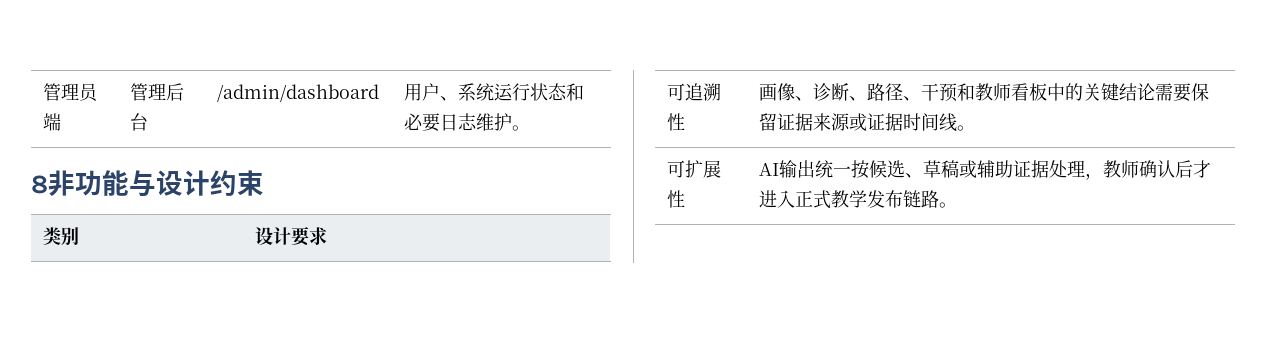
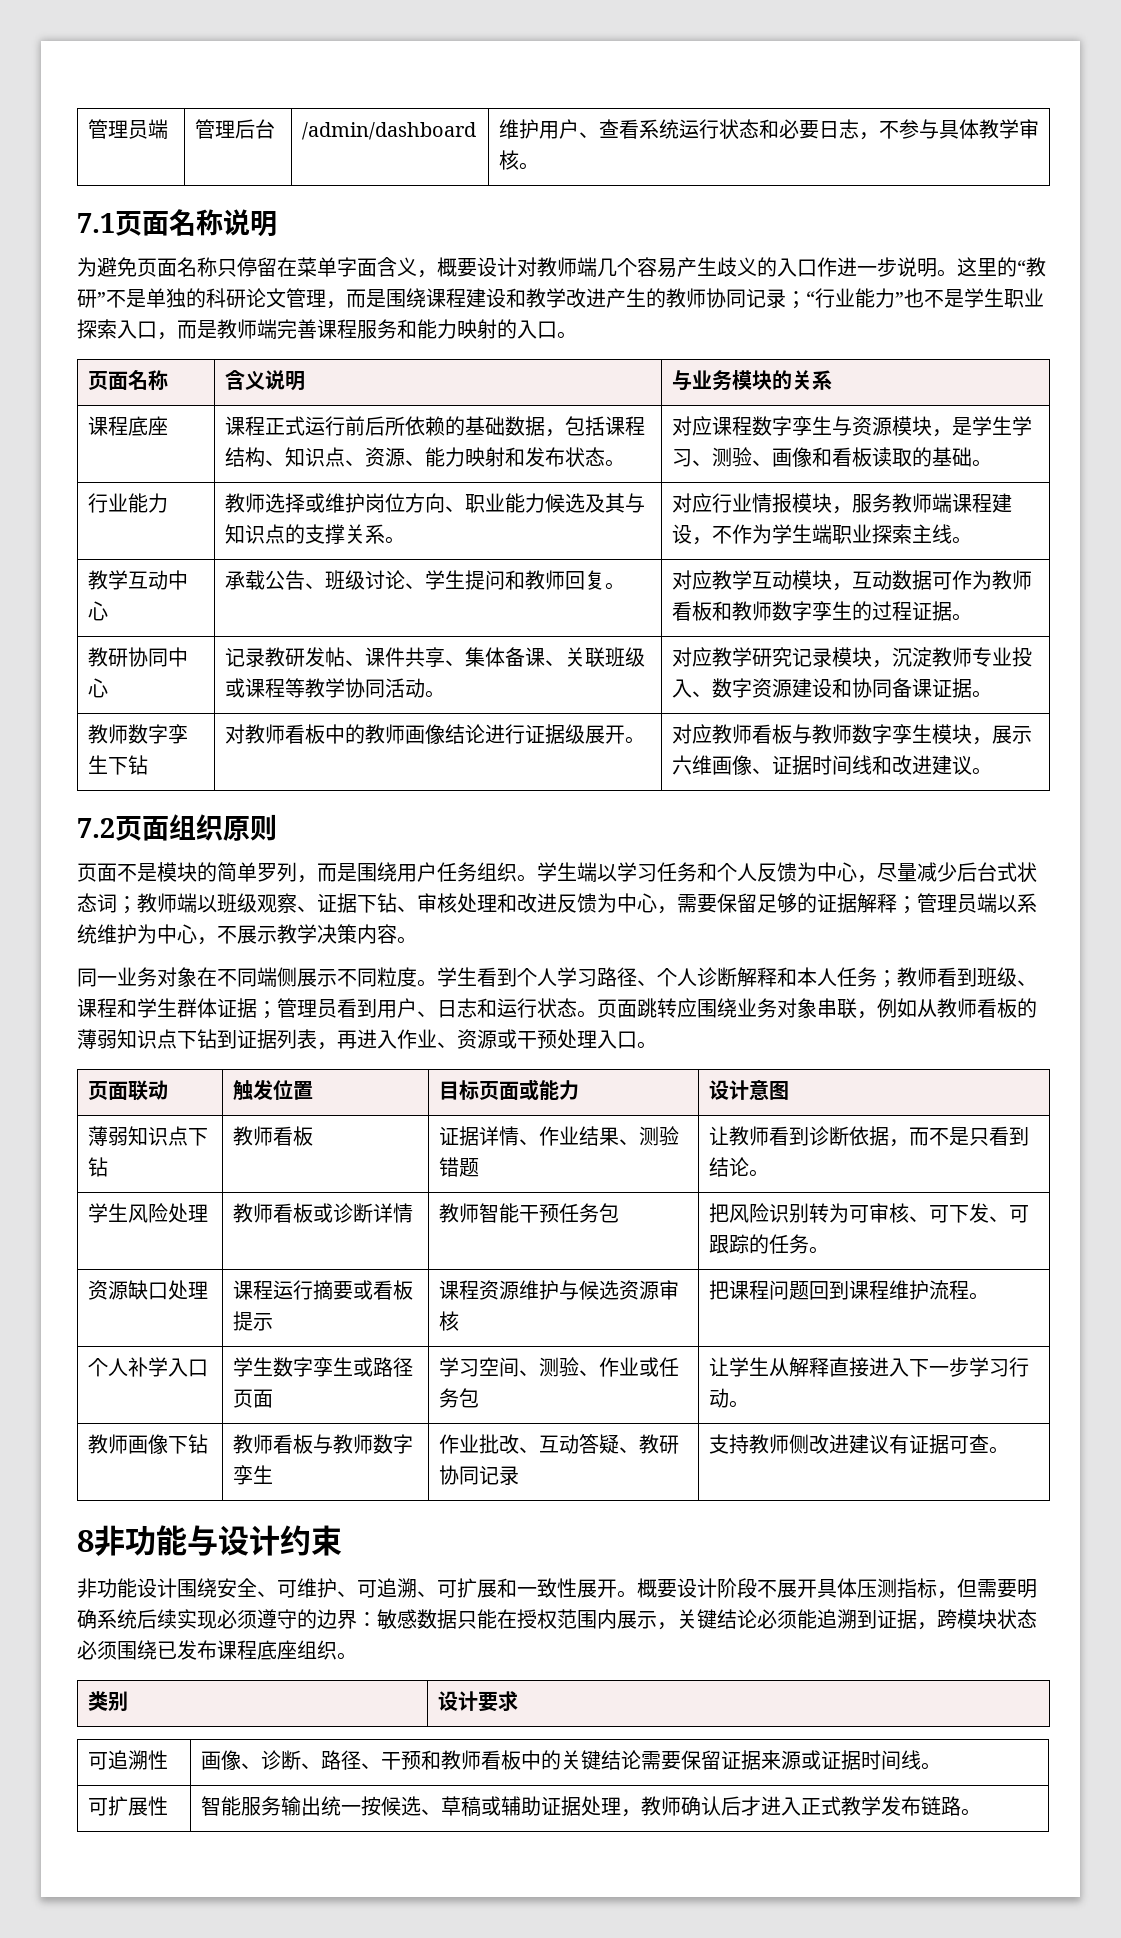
[404,83,459,101] 用户、 -> [498,119,639,139] 维护用户、查看
[476,113,513,131] 维护 -> [858,119,1039,140] [498,150,539,170] [77,209,277,237] [77,257,1046,278] [77,288,1044,309] [77,319,577,340] [87,370,168,391] [224,370,305,391] [671,370,832,391] [87,416,168,436] [224,416,645,437] [224,447,625,467] [671,416,1032,437] [671,447,992,467] [87,493,168,513] [224,493,645,513] [224,524,405,544] [671,493,1012,514] [671,524,972,545] [87,570,188,590] [87,601,108,621] [224,570,625,590] [671,570,1032,591] [671,601,972,621] [87,647,188,667] [87,678,108,698] [224,647,645,668] [224,678,445,698] [671,647,1032,668] [671,678,992,698] [87,724,188,744] [87,755,148,775] [224,724,645,744] [671,724,1032,745] [671,755,992,775] [77,814,277,841] [77,862,1037,883] [77,893,1037,914] [77,924,417,945] [77,967,1037,988] [77,998,1037,1019] [77,1029,657,1050] [87,1080,168,1101] [232,1080,313,1100] [438,1079,579,1101] [708,1080,789,1100] [87,1126,208,1146] [87,1157,108,1177] [232,1126,313,1146] [438,1126,679,1146] [438,1157,479,1177] [708,1126,1029,1147] [708,1157,769,1177] [87,1203,208,1223] [232,1203,413,1223] [438,1203,619,1223] [708,1203,1029,1223] [708,1234,829,1254] [87,1280,208,1300] [232,1280,413,1300] [232,1311,273,1331] [438,1280,679,1300] [438,1311,459,1331] [708,1280,989,1300] [87,1357,208,1377] [232,1357,413,1377] [232,1389,273,1408] [438,1357,679,1377] [438,1388,479,1408] [708,1357,1029,1377] [708,1388,749,1408] [87,1434,208,1454] [232,1434,413,1454] [232,1465,273,1485] [438,1434,679,1454] [438,1465,519,1485] [708,1434,989,1454] ，不参与具体教学审核。 // 7.1页面名称说明 // 为避免页面名称只停留在菜单字面含义，概要设计对教师端几个容易产生歧义的入口作进一步说明。这里的“教研”不是单独的科研论文管理，而是围绕课程建设和教学改进产生的教师协同记录；“行业能力”也不是学生职业探索入口，而是教师端完善课程服务和能力映射的入口。 // 页面名称 | 含义说明 | 与业务模块的关系 // 课程底座 | 课程正式运行前后所依赖的基础数据，包括课程结构、知识点、资源、能力映射和发布状态。 | 对应课程数字孪生与资源模块，是学生学习、测验、画像和看板读取的基础。 // 行业能力 | 教师选择或维护岗位方向、职业能力候选及其与知识点的支撑关系。 | 对应行业情报模块，服务教师端课程建设，不作为学生端职业探索主线。 // 教学互动中心 | 承载公告、班级讨论、学生提问和教师回复。 | 对应教学互动模块，互动数据可作为教师看板和教师数字孪生的过程证据。 // 教研协同中心 | 记录教研发帖、课件共享、集体备课、关联班级或课程等教学协同活动。 | 对应教学研究记录模块，沉淀教师专业投入、数字资源建设和协同备课证据。 // 教师数字孪生下钻 | 对教师看板中的教师画像结论进行证据级展开。 | 对应教师看板与教师数字孪生模块，展示六维画像、证据时间线和改进建议。 // 7.2页面组织原则 // 页面不是模块的简单罗列，而是围绕用户任务组织。学生端以学习任务和个人反馈为中心，尽量减少后台式状态词；教师端以班级观察、证据下钻、审核处理和改进反馈为中心，需要保留足够的证据解释；管理员端以系统维护为中心，不展示教学决策内容。 // 同一业务对象在不同端侧展示不同粒度。学生看到个人学习路径、个人诊断解释和本人任务；教师看到班级、课程和学生群体证据；管理员看到用户、日志和运行状态。页面跳转应围绕业务对象串联，例如从教师看板的薄弱知识点下钻到证据列表，再进入作业、资源或干预处理入口。 // 页面联动 | 触发位置 | 目标页面或能力 | 设计意图 // 薄弱知识点下钻 | 教师看板 | 证据详情、作业结果、测验错题 | 让教师看到诊断依据，而不是只看到结论。 // 学生风险处理 | 教师看板或诊断详情 | 教师智能干预任务包 | 把风险识别转为可审核、可下发、可跟踪的任务。 // 资源缺口处理 | 课程运行摘要或看板提示 | 课程资源维护与候选资源审核 | 把课程问题回到课程维护流程。 // 个人补学入口 | 学生数字孪生或路径页面 | 学习空间、测验、作业或任务包 | 让学生从解释直接进入下一步学习行动。 // 教师画像下钻 | 教师看板与教师数字孪生 | 作业批改、互动答疑、教研协同记录 | 支持教师侧改进建议有证据可查
(264, 183) none -> [77,1578,1037,1599] [77,1609,1037,1630] [77,1640,357,1660] // 非功能设计围绕安全、可维护、可追溯、可扩展和一致性展开。概要设计阶段不展开具体压测指标，但需要明确系统后续实现必须遵守的边界：敏感数据只能在授权范围内展示，关键结论必须能追溯到证据，跨模块状态必须围绕已发布课程底座组织。
[759,163,780,176] AI -> [200,1796,281,1816] 智能服务

